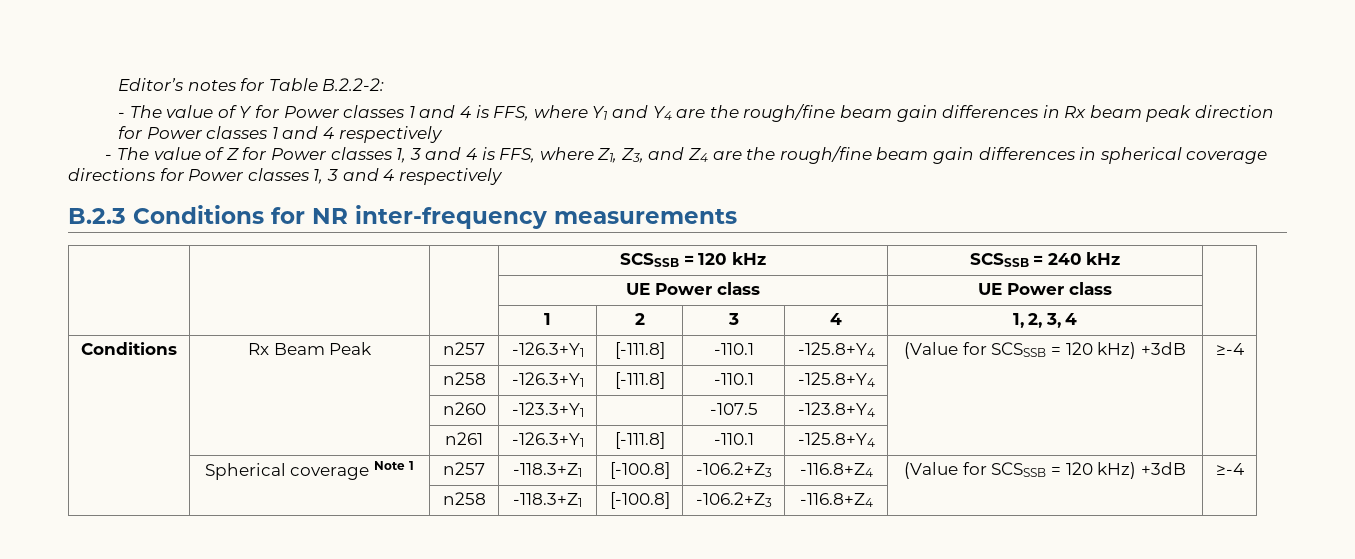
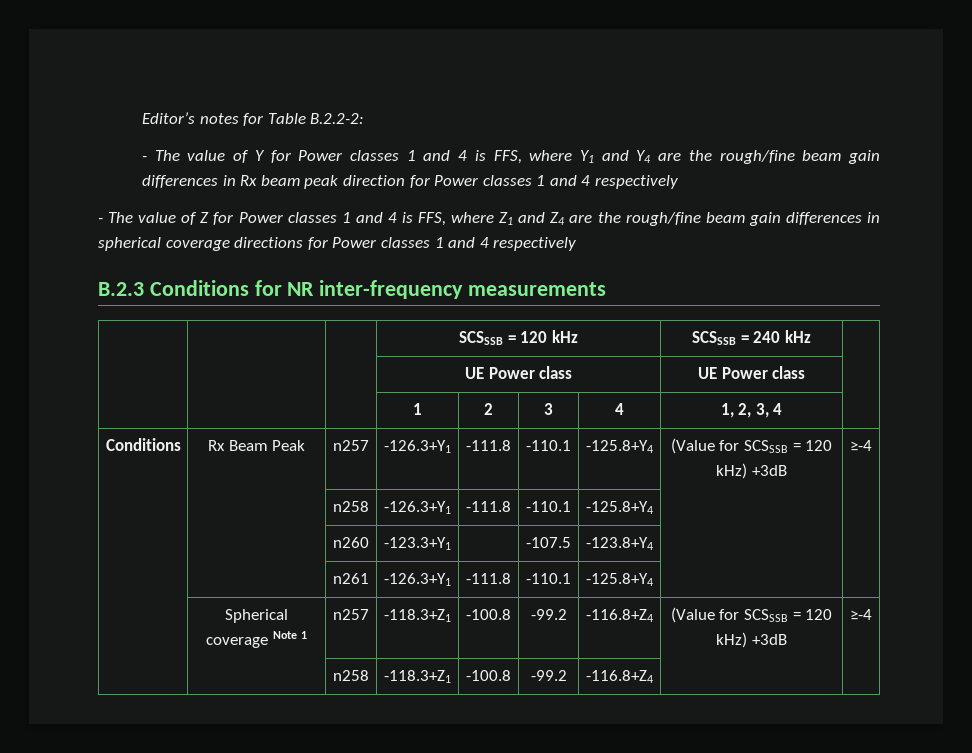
[396,147,644,163] 1, 3 and 4 is FFS, where Z1, Z3, -> [341,212,514,226] 1 and 4 is FFS, where Z1
[313,169,338,184] 1, 3 -> [434,237,444,248] 1
[614,342,665,359] [-111.8] -> [466,440,511,451] -111.8
[614,372,665,389] [-111.8] -> [466,501,511,512] -111.8
[614,432,665,449] [-111.8] -> [466,573,511,584] -111.8
[609,462,670,479] [695,462,772,477] [-100.8] | -106.2+Z3 -> [466,609,511,620] [530,609,567,620] -100.8 | -99.2
[609,492,670,509] [695,492,772,507] [-100.8] | -106.2+Z3 -> [466,670,511,681] [530,670,567,681] -100.8 | -99.2

